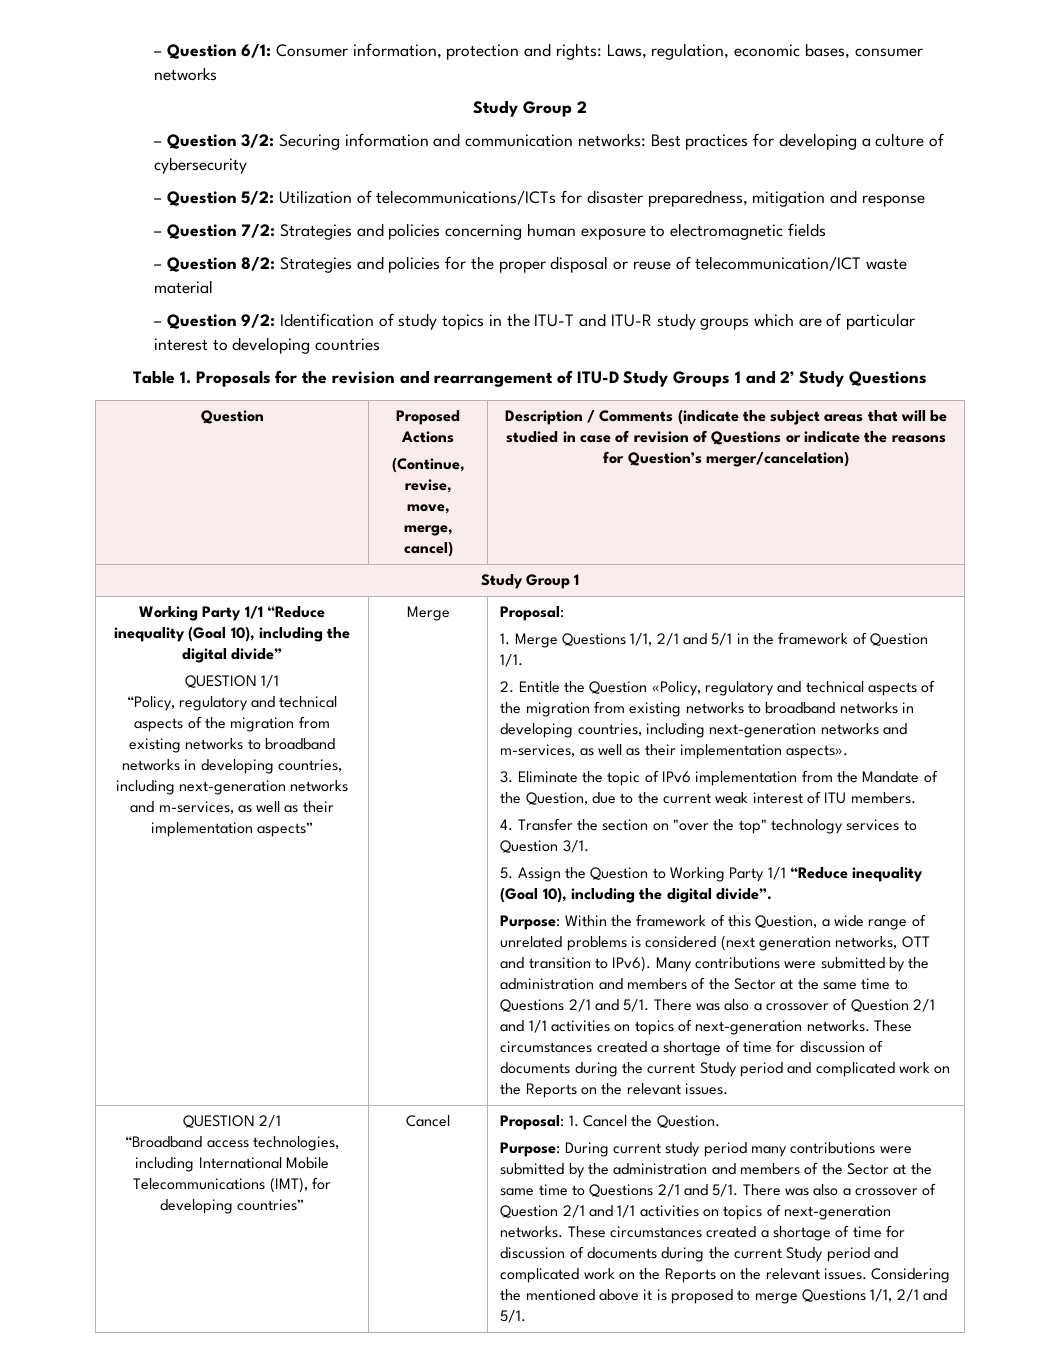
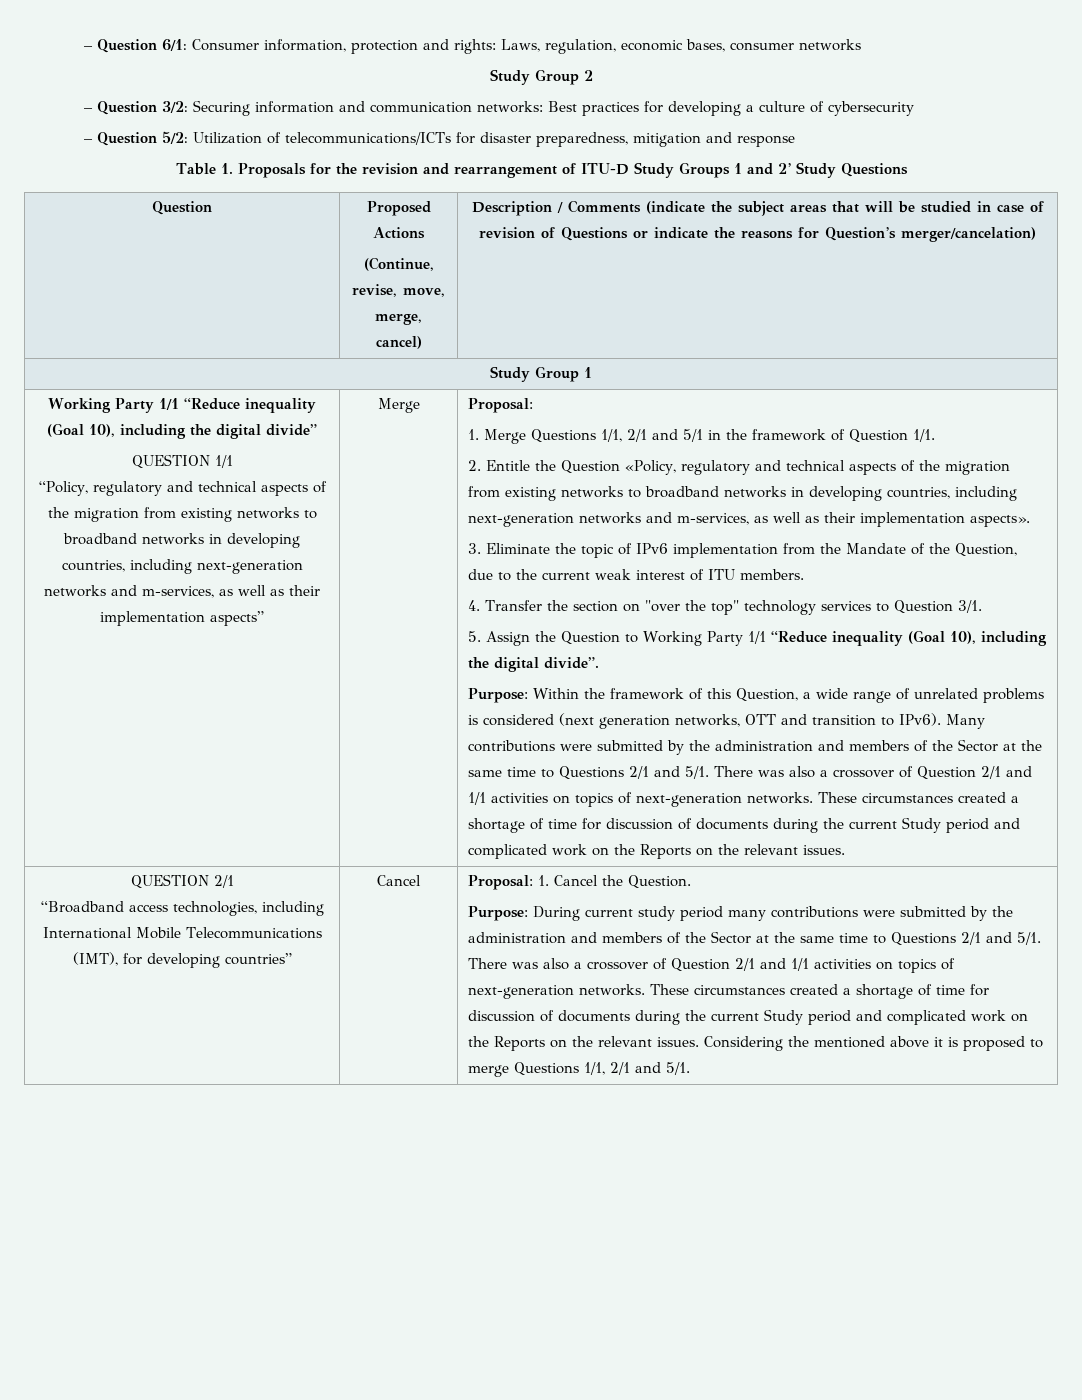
[153,223,826,240] [153,256,907,273] [153,280,213,294] [153,313,916,330] [153,337,381,354] // – Question 7/2: Strategies and policies concerning human exposure to electromagnetic fields // – Question 8/2: Strategies and policies for the proper disposal or reuse of telecommunication/ICT waste material // – Question 9/2: Identification of study topics in the ITU-T and ITU-R study groups which are of particular interest to developing countries -> (795, 141) none

